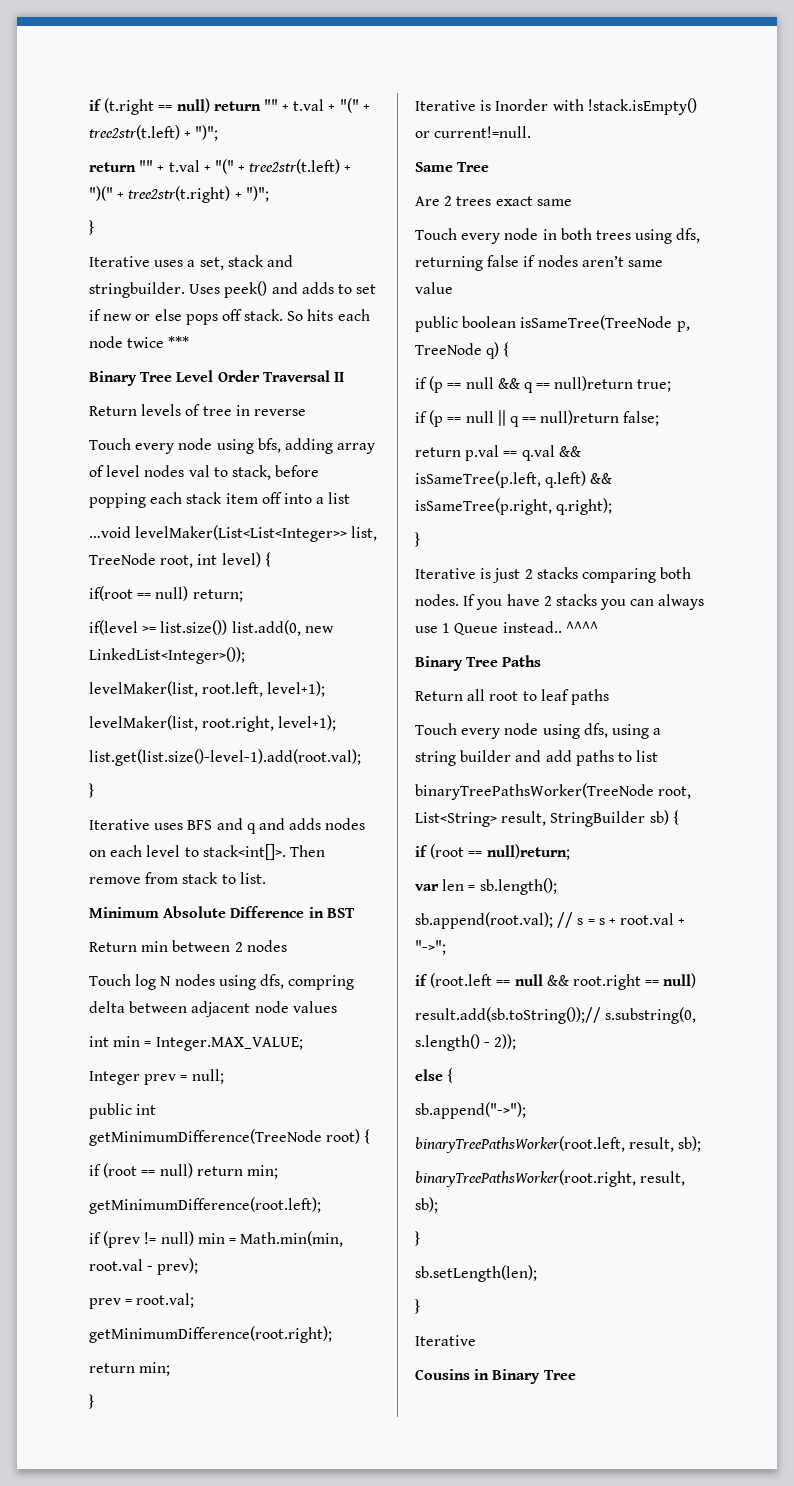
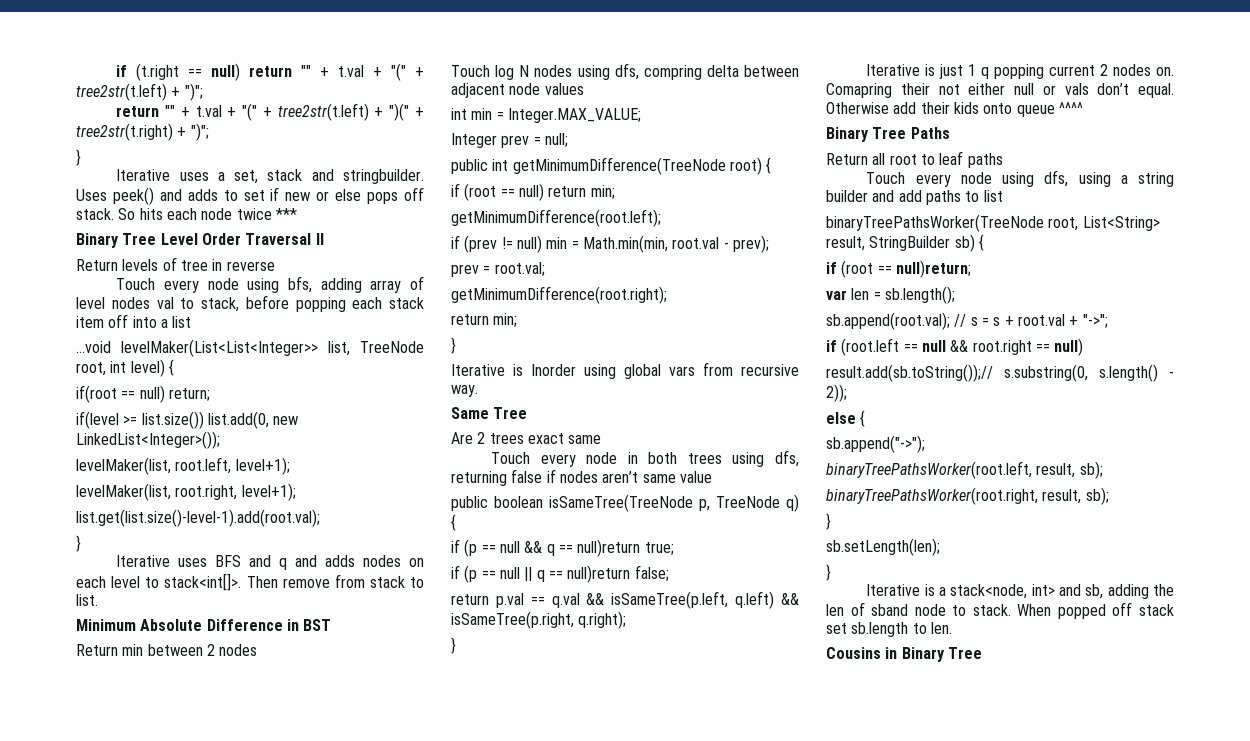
[552,98,697,115] [415,126,532,138] with !stack.isEmpty() or current!=null. -> [584,362,799,379] [451,385,478,397] using global vars from recursive way.
[524,567,692,583] [415,594,705,610] [415,621,562,635] 2 stacks comparing both nodes. If you have 2 stacks you can always use 1 Queue instead.. -> [968,64,1174,79] [826,83,1174,98] [826,102,1055,117] 1 q popping current 2 nodes on. Comapring their not either null or vals don’t equal. Otherwise add their kids onto queue
(476, 1340) none -> [924,584,1174,599] [826,602,1174,619] [826,622,952,637] is a stack<node, int> and sb, adding the len of sband node to stack. When popped off stack set sb.length to len.

